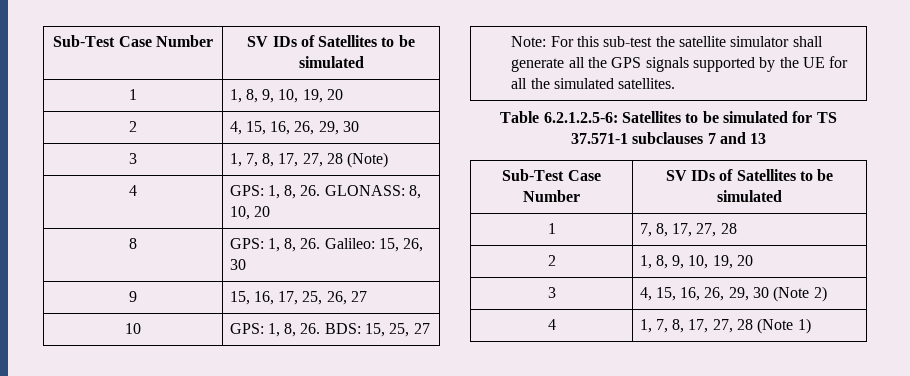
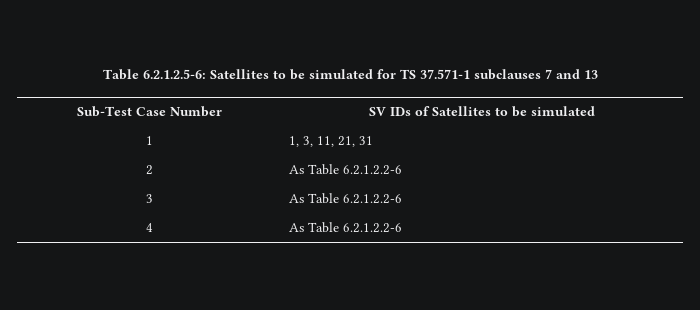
[53,35,213,47] [247,35,415,47] [298,56,364,68] [129,89,137,100] [229,89,344,103] [129,121,137,132] [229,121,360,135] [129,153,137,164] [229,152,389,168] [129,185,137,196] [229,185,422,199] [229,206,270,220] [129,238,137,249] [229,238,424,252] [229,259,246,270] [129,291,137,302] [229,291,368,305] [125,323,141,334] [229,323,430,337] [511,36,823,47] [511,56,849,72] [511,78,676,89] Sub-Test Case Number | SV IDs of Satellites to be simulated // 1 | 1, 8, 9, 10, 19, 20 // 2 | 4, 15, 16, 26, 29, 30 // 3 | 1, 7, 8, 17, 27, 28 (Note) // 4 | GPS: 1, 8, 26. GLONASS: 8, 10, 20 // 8 | GPS: 1, 8, 26. Galileo: 15, 26, 30 // 9 | 15, 16, 17, 25, 26, 27 // 10 | GPS: 1, 8, 26. BDS: 15, 25, 27 // Note: For this sub-test the satellite simulator shall generate all the GPS signals supported by the UE for all the simulated satellites. // -> (102, 74) none
[639,223,737,237] [547,255,556,266] [639,255,754,269] [547,287,556,298] [639,286,827,302] [547,319,556,330] [639,318,811,334] 7, 8, 17, 27, 28 // 2 | 1, 8, 9, 10, 19, 20 // 3 | 4, 15, 16, 26, 29, 30 (Note 2) // 4 | 1, 7, 8, 17, 27, 28 (Note 1) -> [288,136,373,147] [146,165,153,175] [288,164,402,175] [146,194,153,203] [288,193,402,204] [146,223,153,232] [288,222,402,233] 1, 3, 11, 21, 31 // 2 | As Table 6.2.1.2.2-6 // 3 | As Table 6.2.1.2.2-6 // 4 | As Table 6.2.1.2.2-6

